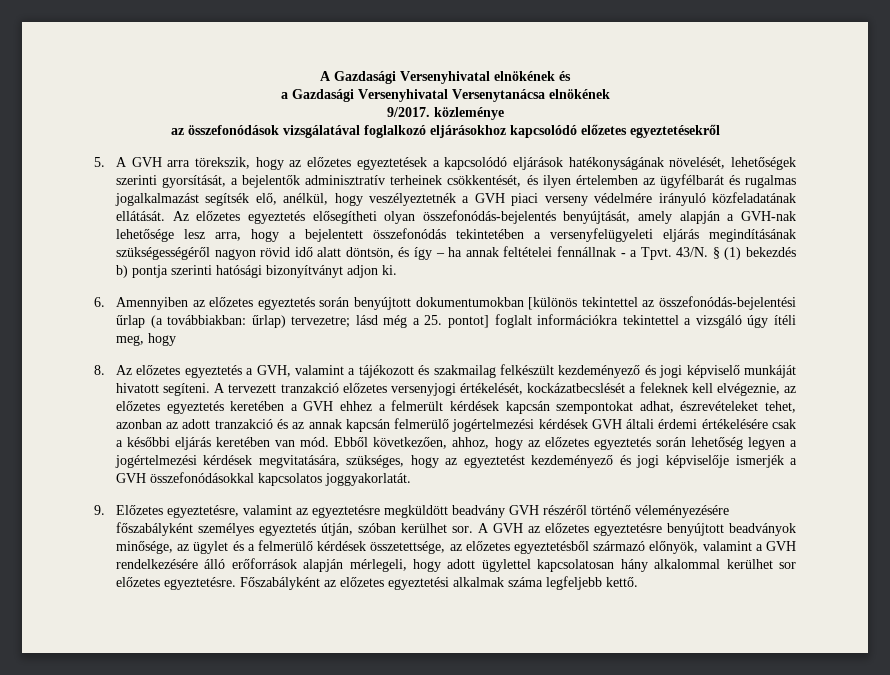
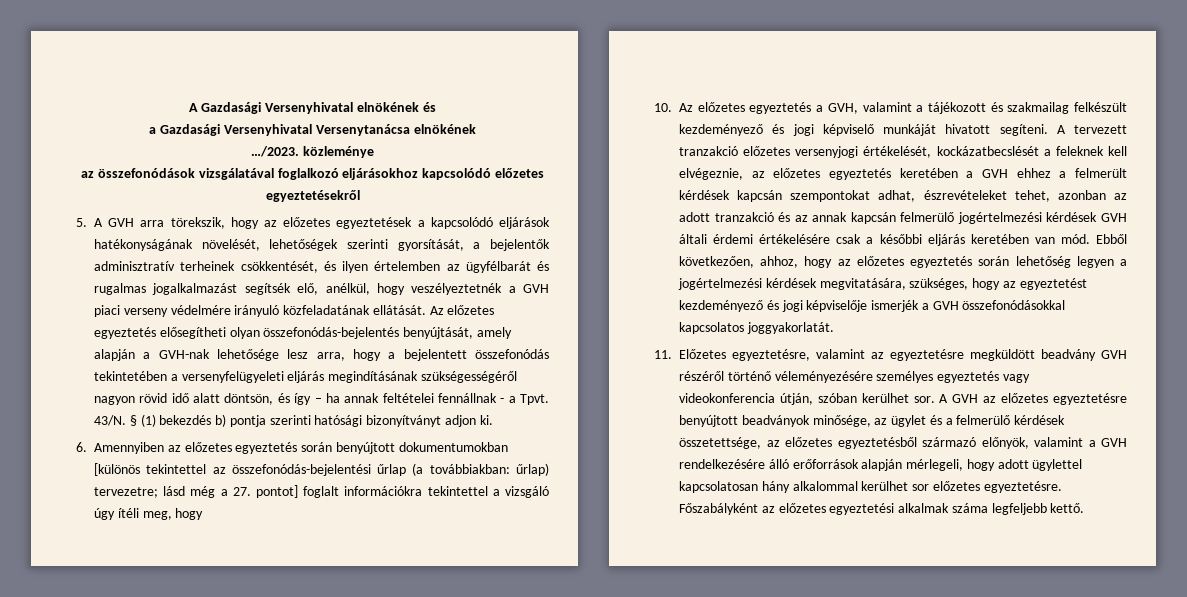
[386,107,430,117] 9/2017. -> [251,146,300,157] …/2023.
[424,315,443,325] 25. -> [232,487,251,496] 27.
[94,365,105,375] 8. -> [654,103,672,112] 10.
[94,505,105,515] 9. -> [654,350,672,359] 11.
[115,522,193,536] főszabályként -> (873, 377) none
(316, 529) none -> [1002,374,1030,383] [679,393,775,403] vagy videokonferencia

